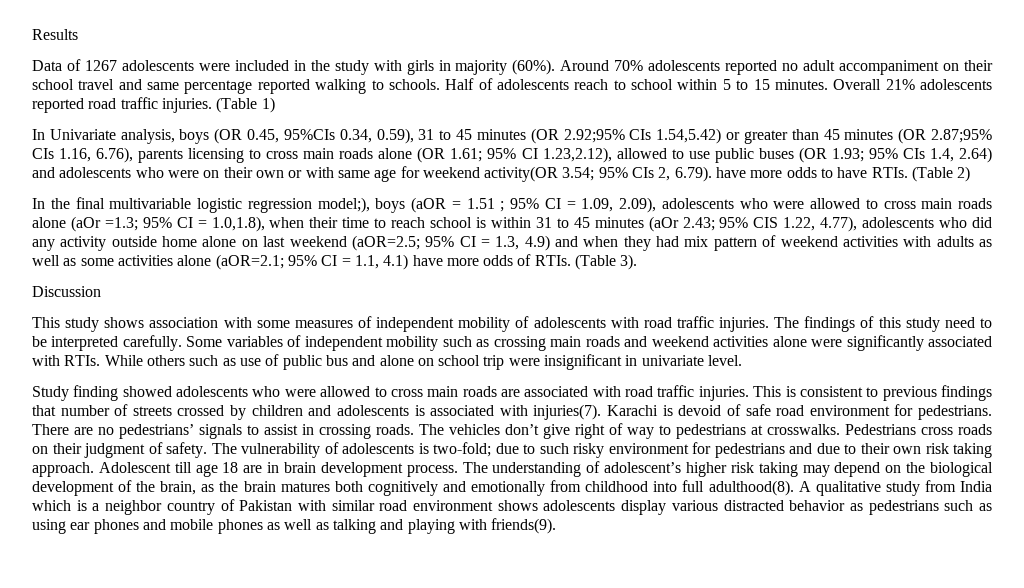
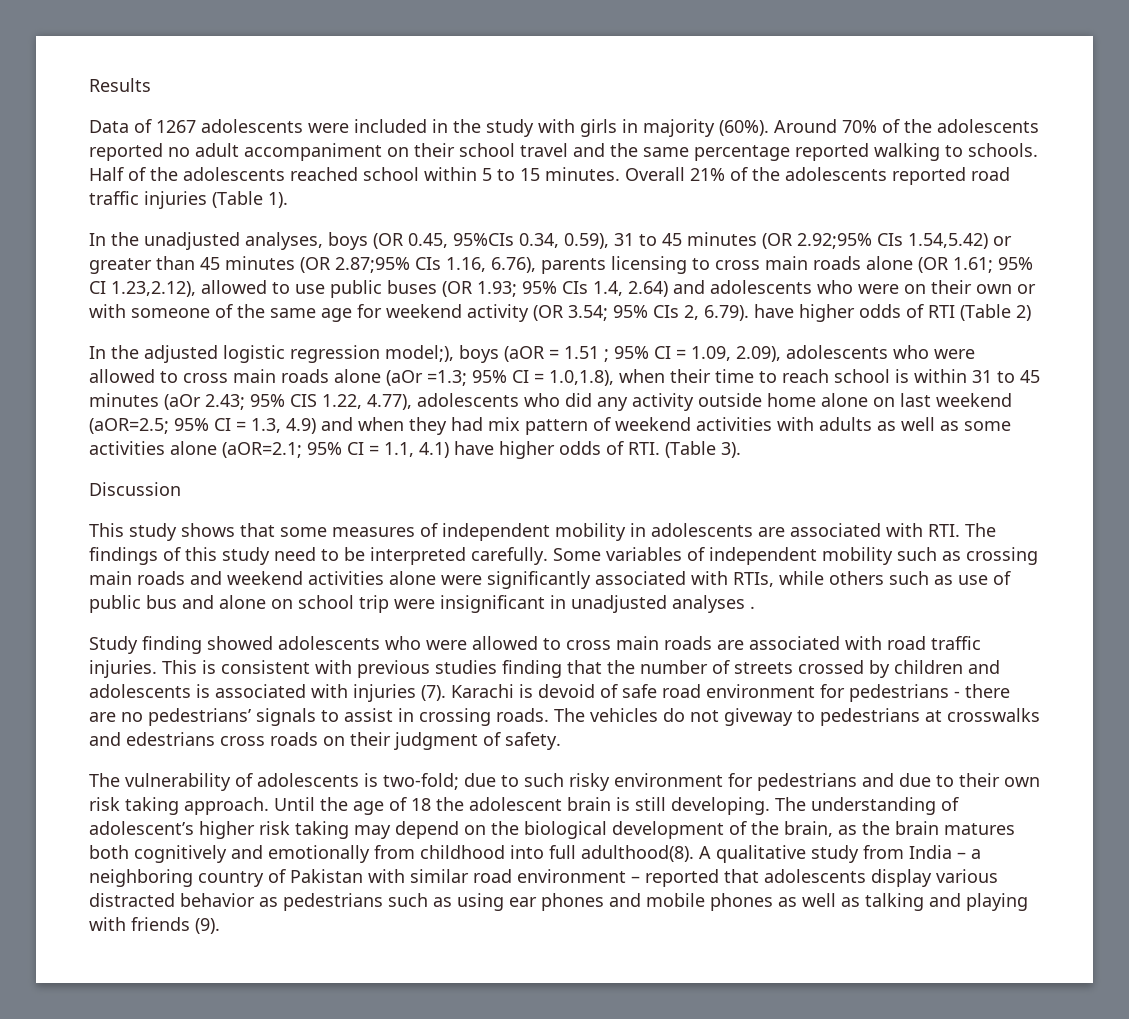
(644, 65) none -> [882,119,932,133] of the
(142, 84) none -> [610,143,638,157] the
[497,79,626,90] adolescents reach to -> [150,167,358,181] the adolescents reached
(915, 84) none -> [730,167,780,181] of the
[161,97,275,113] [32,129,175,144] injuries. (Table 1) // In Univariate analysis, -> [144,191,288,209] [89,232,323,250] injuries (Table 1). // In the unadjusted analyses,
(334, 172) none -> [131,304,265,318] someone of the
[484,166,559,182] activity(OR -> [467,304,563,322] activity (OR
[750,167,908,178] more odds to have RTIs. -> [799,304,955,322] higher odds of RTI
[75,197,192,209] final multivariable -> [144,345,218,363] adjusted
[446,254,571,266] more odds of RTIs. -> [499,441,660,459] higher odds of RTI.
[149,317,252,328] association with -> [240,523,275,537] that
[515,316,770,332] of adolescents with road traffic injuries. -> [630,523,960,537] in adolescents are associated with RTI.
[64,355,143,366] RTIs. While -> [733,571,824,587] RTIs, while
[641,355,743,366] univariate level. -> [571,595,755,613] unadjusted analyses .
[866,385,993,401] [32,405,56,416] to previous findings that -> [315,660,635,678] with previous studies finding that the
[533,404,602,420] injuries(7). -> [353,684,446,702] injuries (7).
[917,405,992,420] [32,424,69,435] pedestrians. There -> [849,684,1010,702] pedestrians - there
[505,423,916,439] don’t give right of way to pedestrians at crosswalks. Pedestrians -> [663,708,1040,726] [89,732,215,746] do not giveway to pedestrians at crosswalks and edestrians
(207, 450) none -> (561, 741) //
[98,462,458,477] Adolescent till age 18 are in brain development process. -> [274,797,770,815] Until the age of 18 the adolescent brain is still developing.
[32,500,163,515] which is a neighbor -> [957,849,981,859] [89,869,193,887] – a neighboring
[497,500,538,511] shows -> [631,869,759,887] – reported that
[491,518,557,534] friends(9). -> [131,917,220,934] friends (9).

